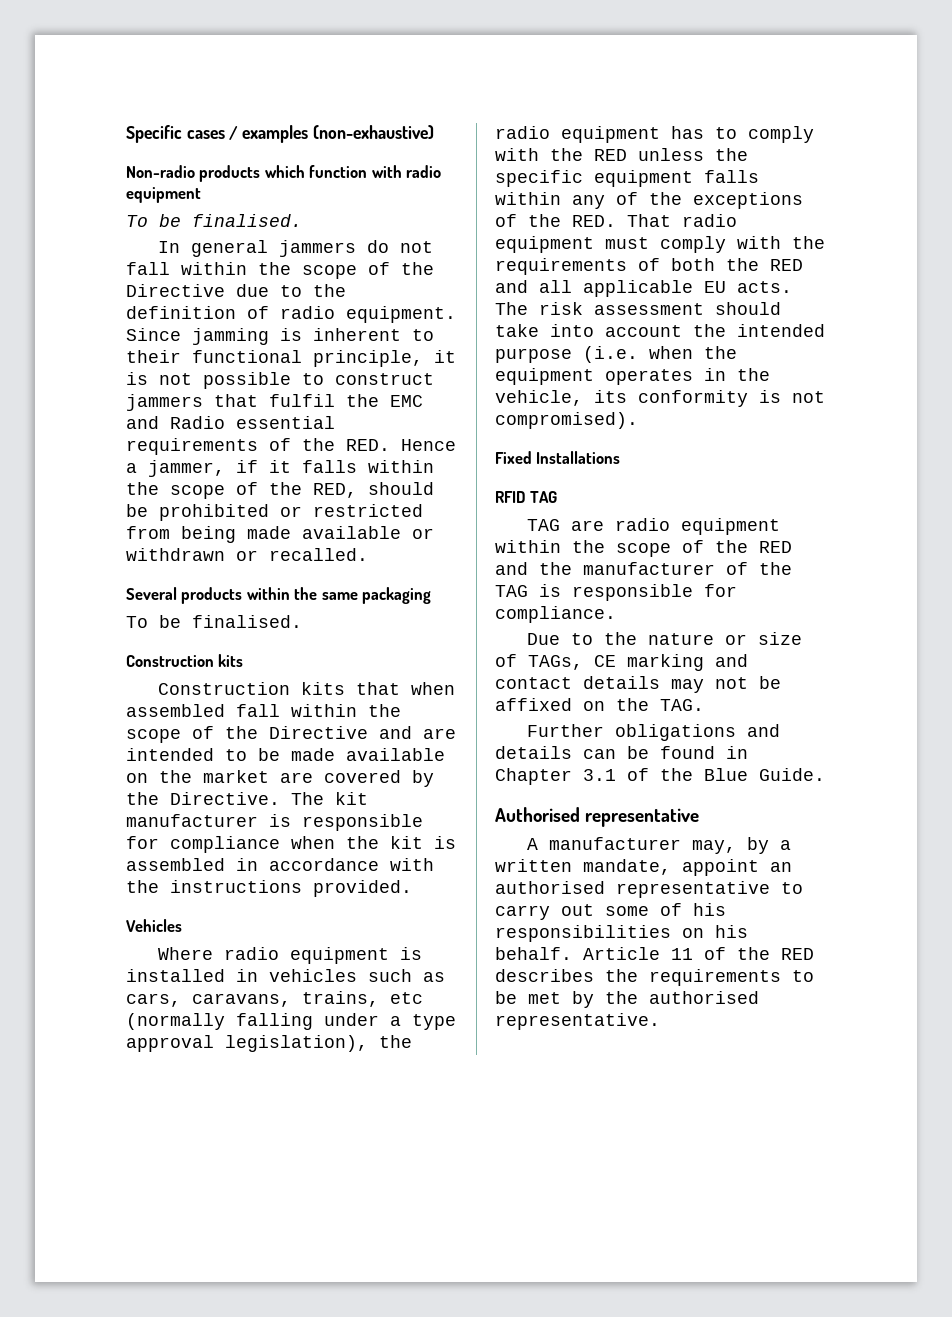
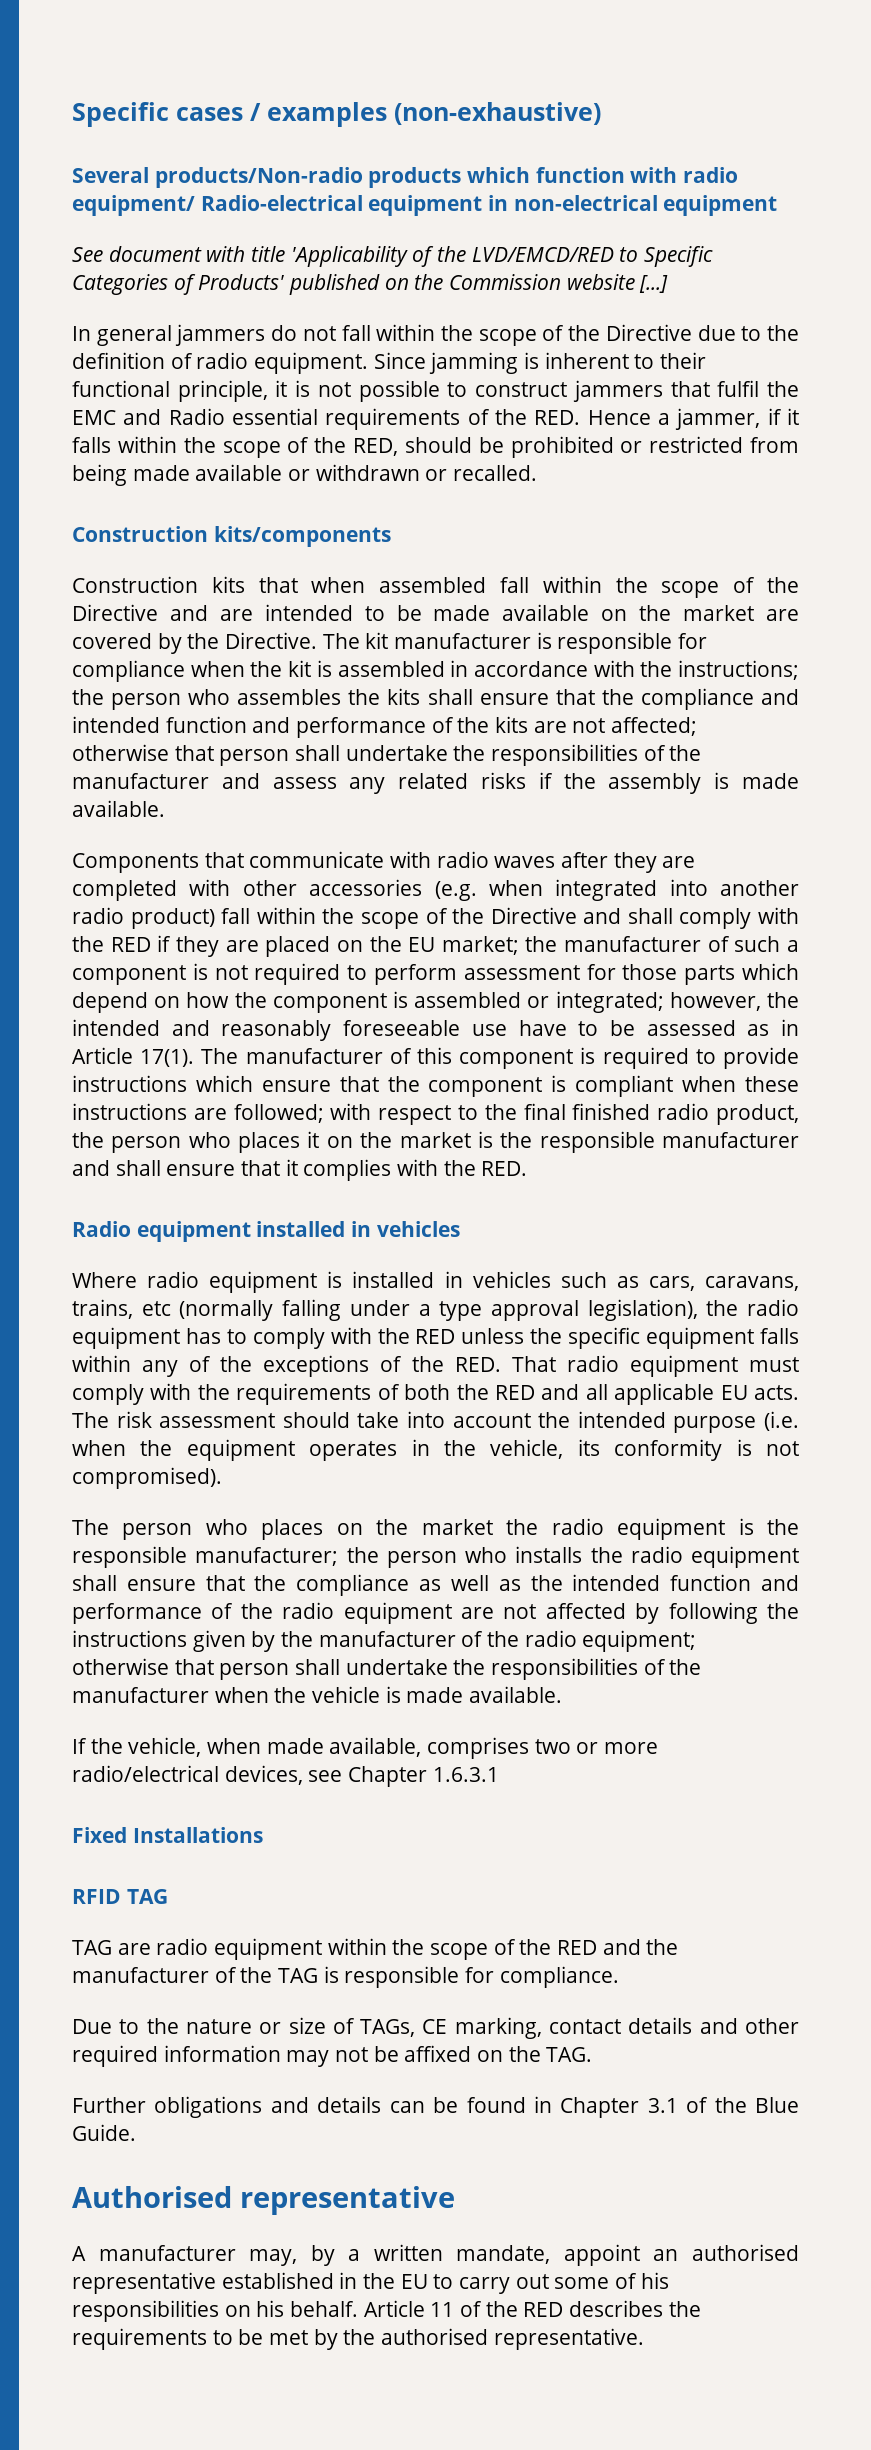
[126,165,195,178] Non-radio -> [72,167,363,188] Several products/Non-radio
[126,187,201,203] [126,214,302,227] equipment // To be finalised. -> [72,195,778,216] [72,246,714,267] [72,274,669,295] equipment/ Radio-electrical equipment in non-electrical equipment // See document with title 'Applicability of the LVD/EMCD/RED to Specific Categories of Products' published on the Commission website [...]
[126,587,432,604] [126,615,302,628] [126,654,244,667] // Several products within the same packaging // To be finalised. // Construction kits -> [72,526,391,547] // Construction kits/components
[170,880,412,897] [126,919,182,932] instructions provided. // Vehicles -> [678,660,799,680] [72,688,799,710] [72,716,698,738] [72,744,702,766] [72,772,799,794] [72,800,165,817] [72,851,696,873] [72,879,799,901] [72,907,800,929] [72,935,799,957] [72,963,799,985] [72,991,799,1013] [72,1019,800,1041] [72,1047,799,1069] [72,1075,800,1097] [72,1103,799,1125] [72,1131,800,1153] [72,1159,528,1181] [72,1221,460,1242] instructions; the person who assembles the kits shall ensure that the compliance and intended function and performance of the kits are not affected; otherwise that person shall undertake the responsibilities of the manufacturer and assess any related risks if the assembly is made available. // Components that communicate with radio waves after they are completed with other accessories (e.g. when integrated into another radio product) fall within the scope of the Directive and shall comply with the RED if they are placed on the EU market; the manufacturer of such a component is not required to perform assessment for those parts which depend on how the component is assembled or integrated; however, the intended and reasonably foreseeable use have to be assessed as in Article 17(1). The manufacturer of this component is required to provide instructions which ensure that the component is compliant when these instructions are followed; with respect to the final finished radio product, the person who places it on the market is the responsible manufacturer and shall ensure that it complies with the RED. // Radio equipment installed in vehicles
(638, 420) none -> [72,1518,799,1540] [72,1546,799,1568] [72,1574,799,1596] [72,1602,799,1624] [72,1630,697,1652] [72,1658,702,1680] [72,1686,563,1703] [72,1737,659,1759] [72,1765,499,1787] // The person who places on the market the radio equipment is the responsible manufacturer; the person who installs the radio equipment shall ensure that the compliance as well as the intended function and performance of the radio equipment are not affected by following the instructions given by the manufacturer of the radio equipment; otherwise that person shall undertake the responsibilities of the manufacturer when the vehicle is made available. // If the vehicle, when made available, comprises two or more radio/electrical devices, see Chapter 1.6.3.1
[627,654,748,671] [495,676,660,689] marking and contact details -> [454,2017,800,2039] [72,2045,281,2067] marking, contact details and other required information
(770, 889) none -> [221,2272,428,2289] established in the EU

